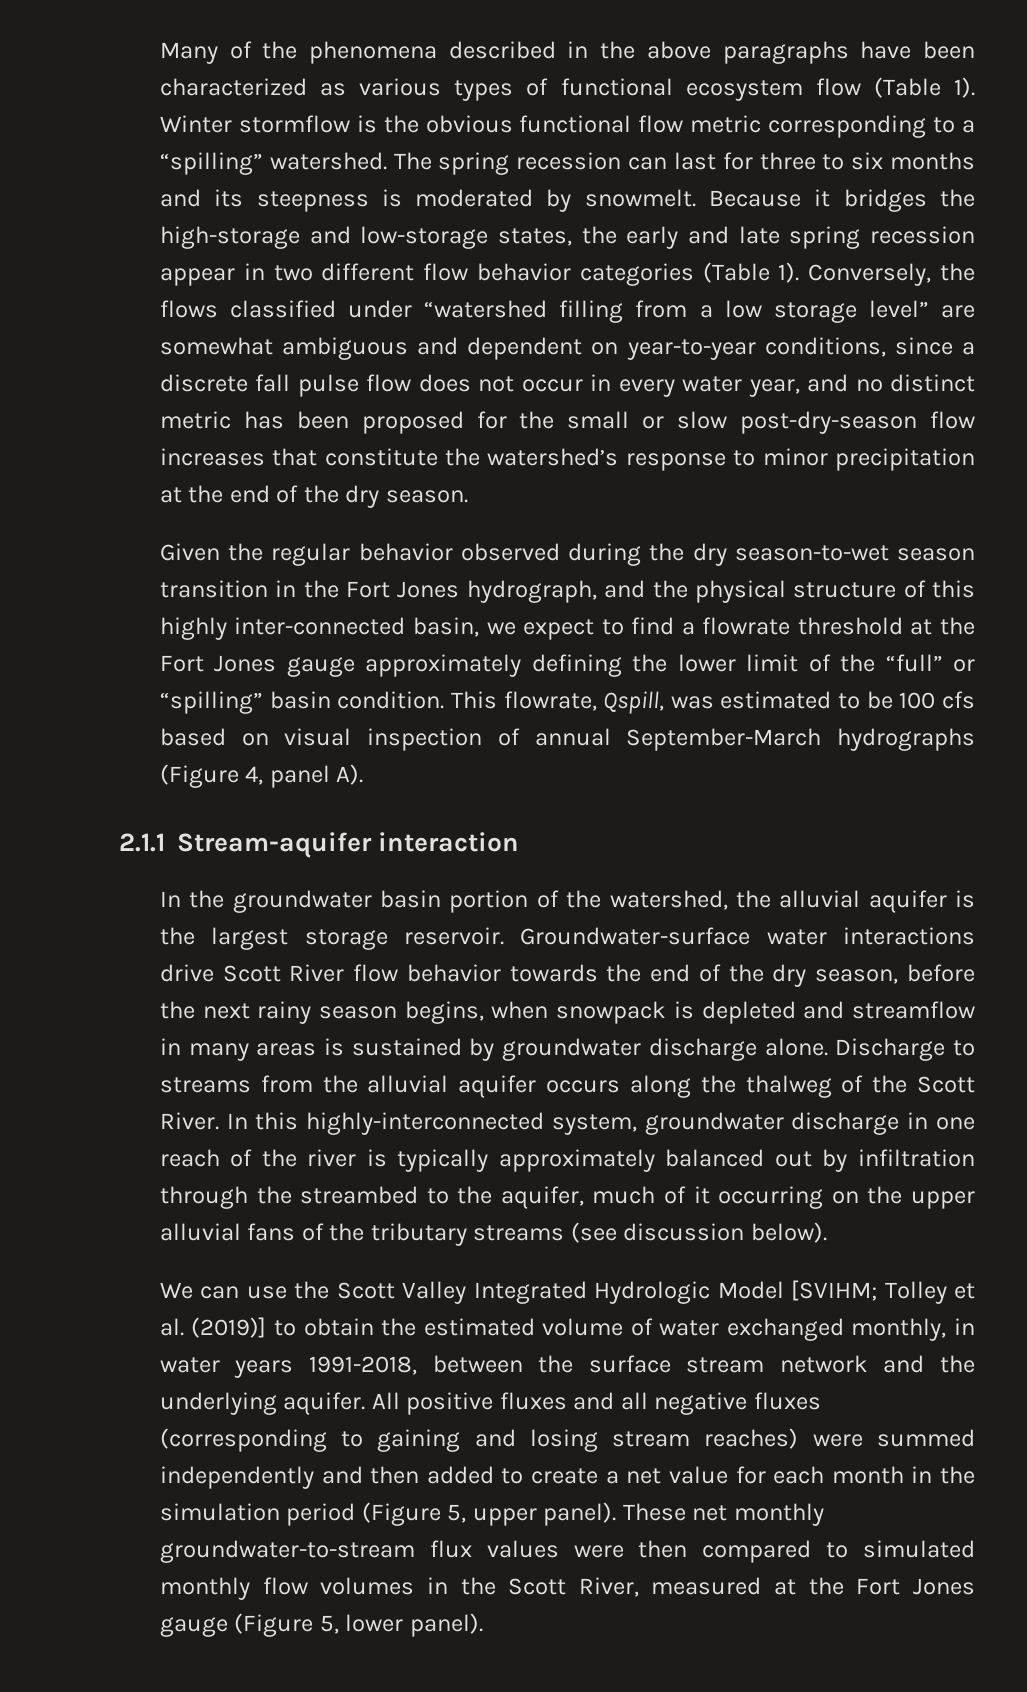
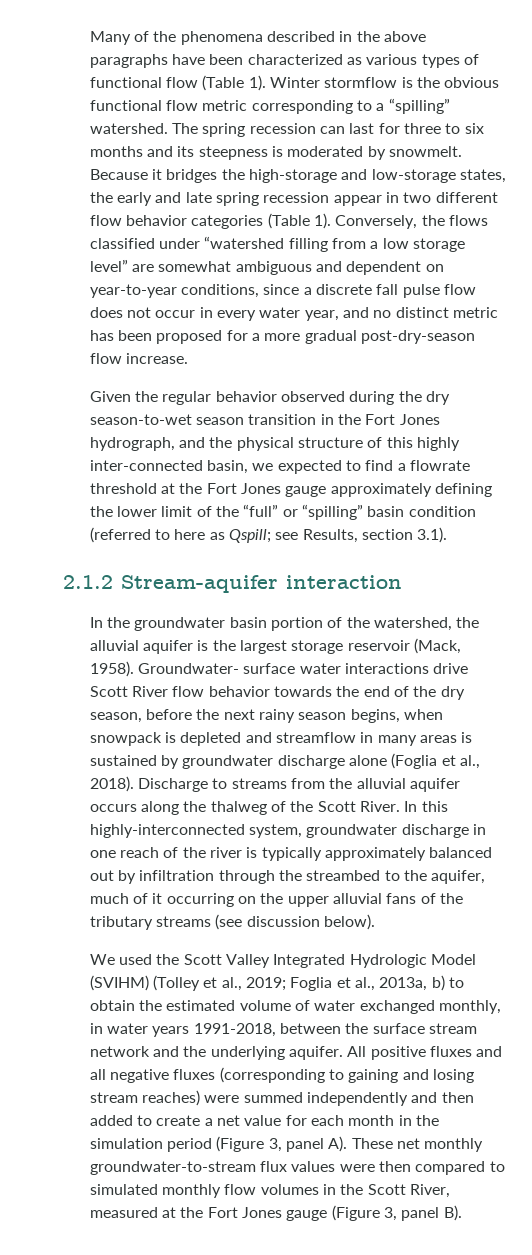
[685,80,803,101] ecosystem -> (162, 82) none
[519,411,975,434] [159,448,976,471] [159,485,468,508] the small or slow post-dry-season flow increases that constitute the watershed’s response to minor precipitation at the end of the dry season. -> [252,330,476,344] [89,353,189,364] a more gradual post-dry-season flow increase.
[523,619,595,640] expect -> [277,460,342,474] expected
[337,691,976,714] [159,728,975,751] [159,764,364,788] [119,833,165,852] condition. This flowrate, Qspill, was estimated to be 100 cfs based on visual inspection of annual September-March hydrographs (Figure 4, panel A). // 2.1.1 -> [408,506,476,517] [89,527,448,543] [63,575,113,589] condition (referred to here as Qspill; see Results, section 3.1). // 2.1.2
[403,927,751,945] reservoir. Groundwater-surface -> [347,638,462,654] [89,661,296,677] reservoir (Mack, 1958). Groundwater- surface
[764,1038,828,1056] alone. -> [349,753,481,769] [89,776,134,792] alone (Foglia et al., 2018).
[200,1286,287,1299] can use -> [119,954,153,965] used
[791,1280,975,1304] [159,1317,267,1338] [SVIHM; Tolley et al. (2019)] -> [89,975,445,991] (SVIHM) (Tolley et al., 2019; Foglia et al., 2013a, b)
[447,1502,617,1526] 5, upper panel). -> [268,1136,348,1152] 3, panel A).
[319,1613,483,1637] 5, lower panel). -> [384,1205,462,1221] 3, panel B).

